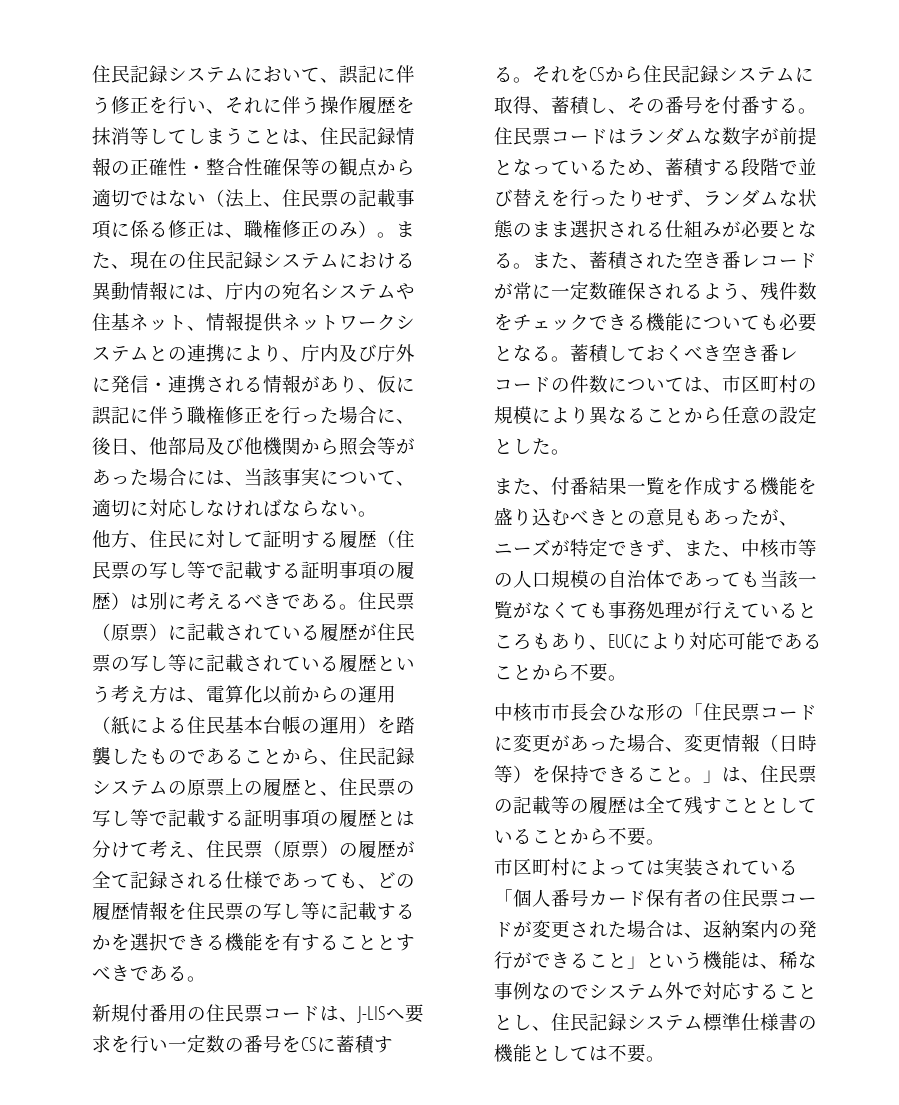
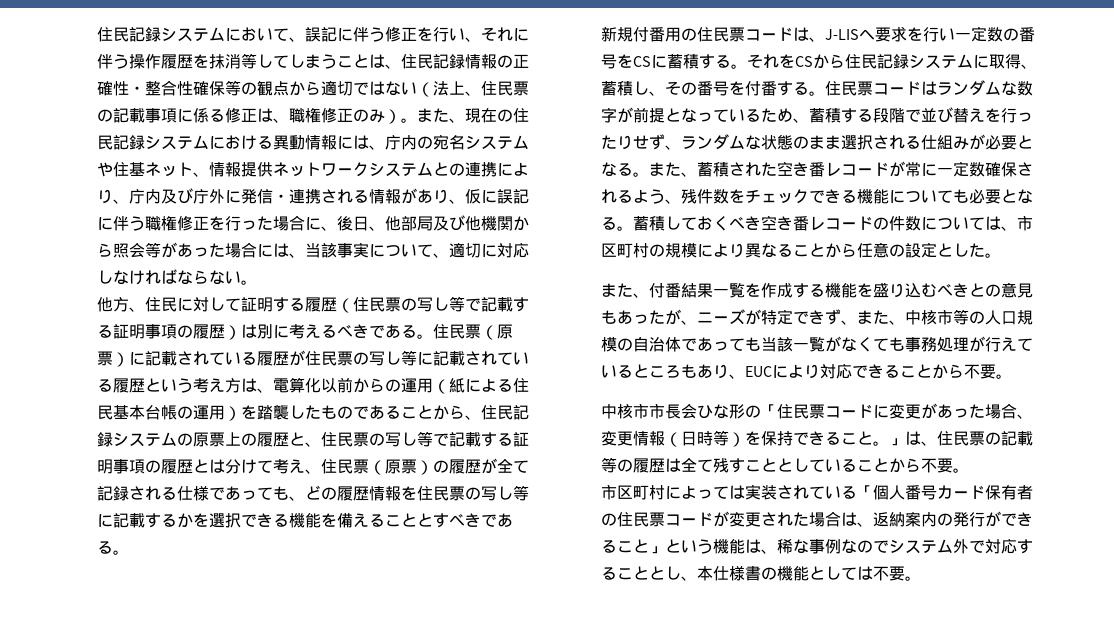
[281,933,320,951] 有す -> [337,513,370,528] 備え
[726,632,803,650] 可能であ -> [852,364,885,378] でき
[550,1013,741,1031] 住民記録システム標準 -> [697,566,714,581] 本

